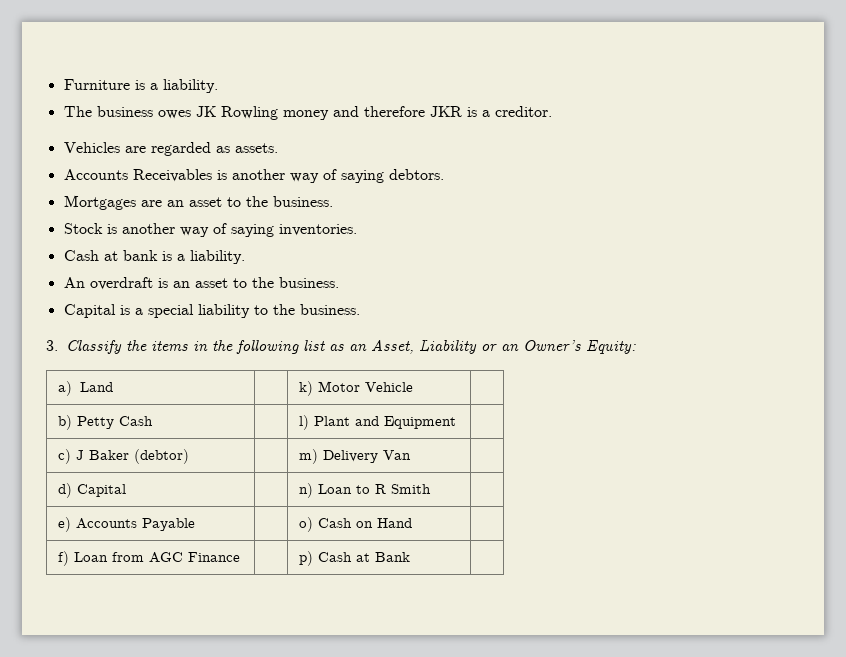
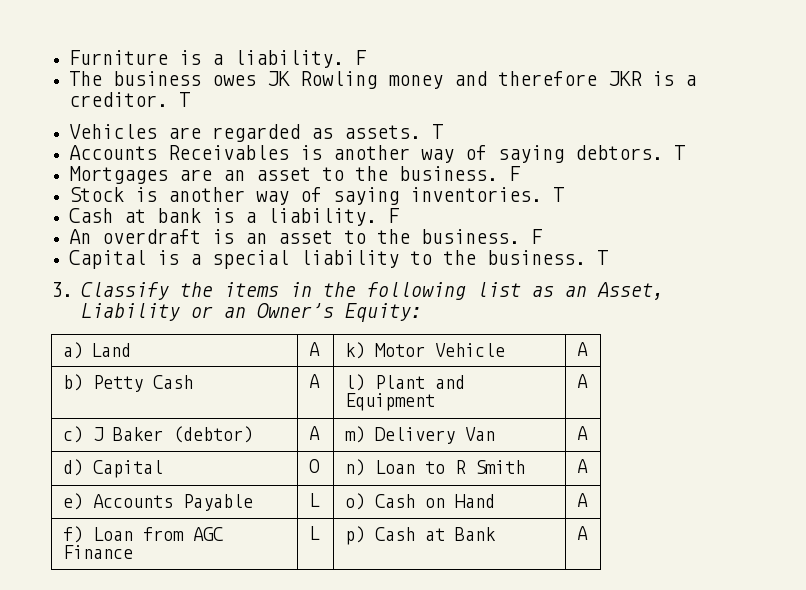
(218, 86) none -> [355,50,367,65] F
(552, 111) none -> [179,92,191,107] T
(278, 148) none -> [432,124,444,139] T
(444, 174) none -> [674,145,686,160] T
(333, 201) none -> [509,166,521,181] F
(357, 230) none -> [553,187,565,202] T
(245, 257) none -> [388,208,400,223] F
(339, 282) none -> [531,229,543,244] F
(360, 309) none -> [597,250,609,265] T
(113, 387) none -> [309,342,321,356] A
(414, 387) none -> [577,342,589,356] A
(154, 421) none -> [309,374,321,388] A
(457, 422) none -> [577,374,589,388] A
(190, 456) none -> [309,426,321,440] A
(412, 455) none -> [577,426,589,440] A
(127, 490) none -> [309,459,321,473] O
(432, 489) none -> [577,459,589,473] A
(196, 524) none -> [309,493,321,507] L
(413, 523) none -> [577,493,589,507] A
(241, 557) none -> [309,526,321,540] L
(411, 557) none -> [577,526,589,540] A

